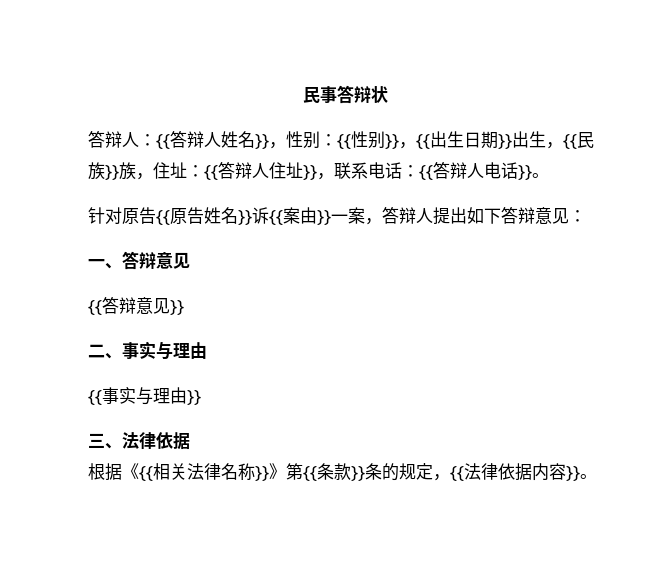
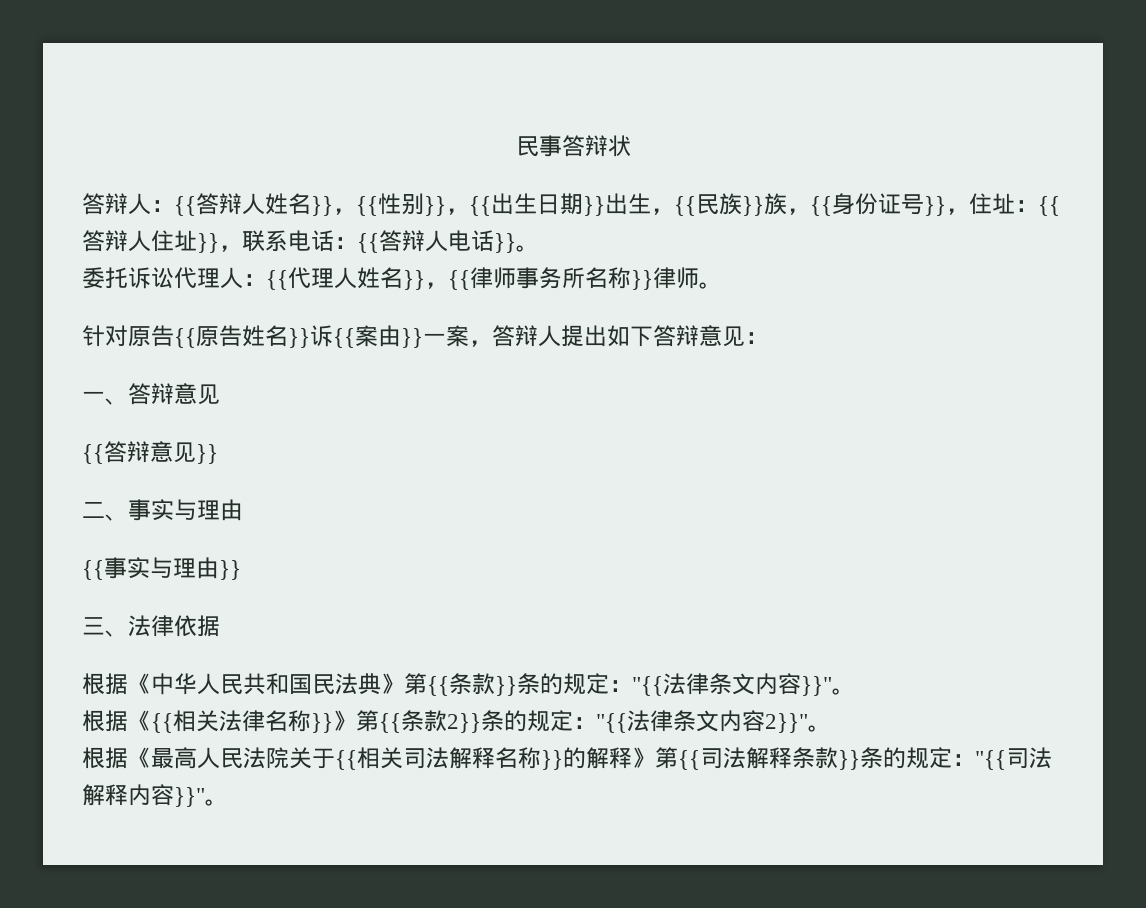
[286,131,337,149] 性别： -> (356, 211) none
(153, 176) none -> [810,193,969,216] {{身份证号}}，
(549, 175) none -> [82,267,722,290] // 委托诉讼代理人：{{代理人姓名}}，{{律师事务所名称}}律师。
(190, 441) none -> [82,673,855,696] // 根据《中华人民共和国民法典》第{{条款}}条的规定："{{法律条文内容}}"。
[351,463,580,481] }}条的规定，{{法律依据内容}} -> [447,710,831,733] [82,747,1052,770] [82,784,205,807] 2}}条的规定："{{法律条文内容2}}"。 // 根据《最高人民法院关于{{相关司法解释名称}}的解释》第{{司法解释条款}}条的规定："{{司法解释内容}}"

